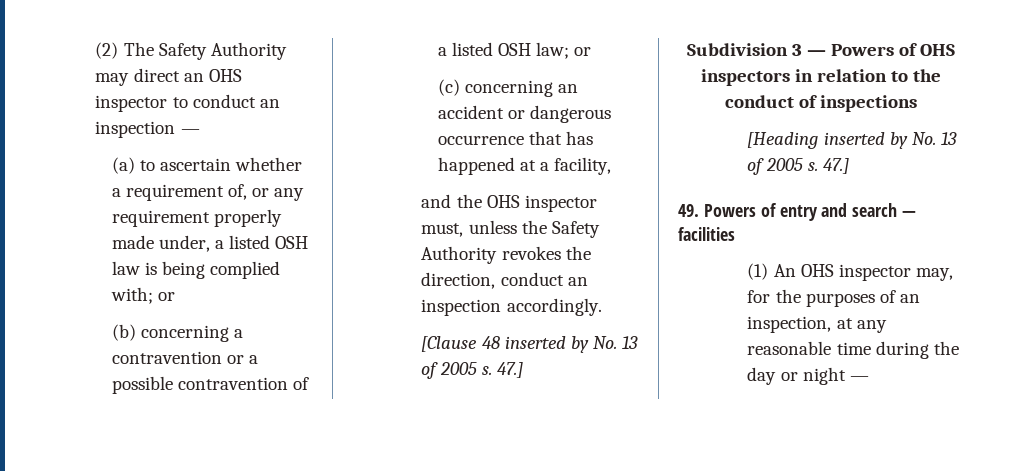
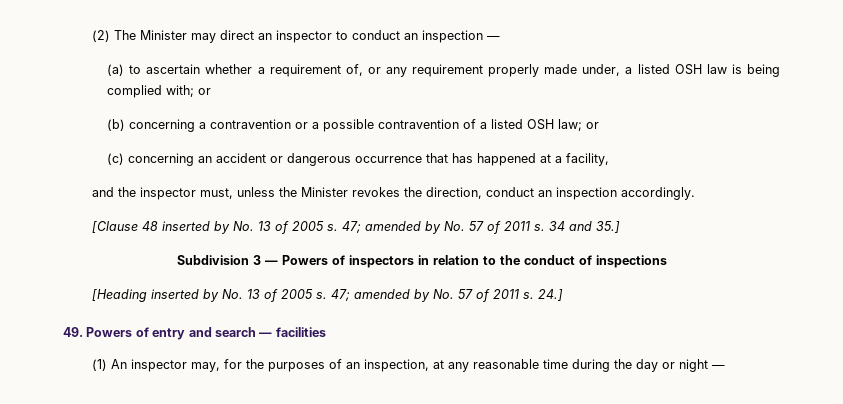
[158,42,287,60] Safety Authority -> [140,30,188,40] Minister
[208,69,242,82] OHS -> (273, 36) none
[486,195,520,208] OHS -> (137, 192) none
[551,221,600,238] [421,246,498,264] Safety Authority -> [301,187,349,197] Minister
[496,362,523,378] 47.] -> [342,221,621,234] 47; amended by No. 57 of 2011 s. 34 and 35.]
[920,44,956,56] OHS -> (345, 260) none
[822,158,849,174] 47.] -> [331,289,564,302] 47; amended by No. 57 of 2011 s. 24.]
[800,264,834,277] OHS -> (128, 364) none

